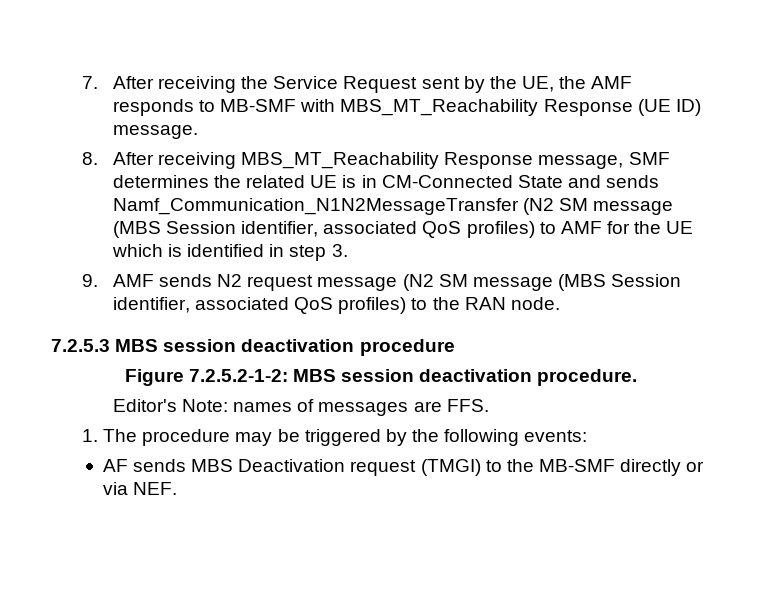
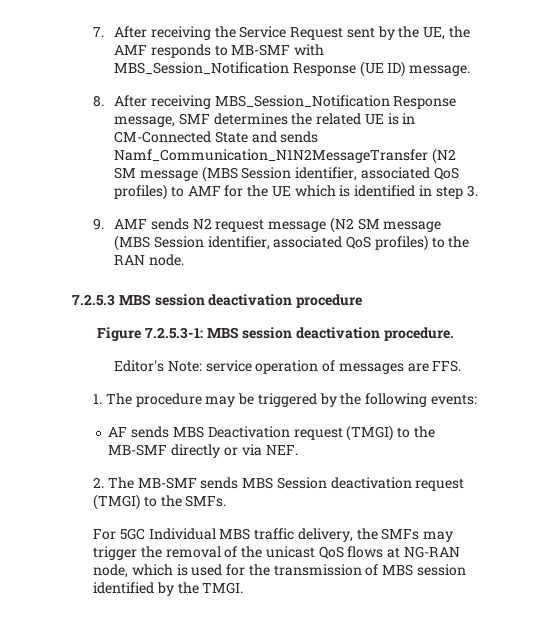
[340,99,539,116] MBS_MT_Reachability -> [114,62,290,75] MBS_Session_Notification
[241,152,440,169] MBS_MT_Reachability -> [214,95,390,108] MBS_Session_Notification
[188,369,288,382] 7.2.5.2-1-2: -> [144,327,203,339] 7.2.5.3-1:
[233,402,293,412] names -> [205,360,319,374] service operation
(178, 488) none -> [93,477,465,491] [93,494,227,510] [93,528,454,542] [93,546,461,560] [93,564,467,578] [93,582,244,596] // 2. The MB-SMF sends MBS Session deactivation request (TMGI) to the SMFs. // For 5GC Individual MBS traffic delivery, the SMFs may trigger the removal of the unicast QoS flows at NG-RAN node, which is used for the transmission of MBS session identified by the TMGI.

